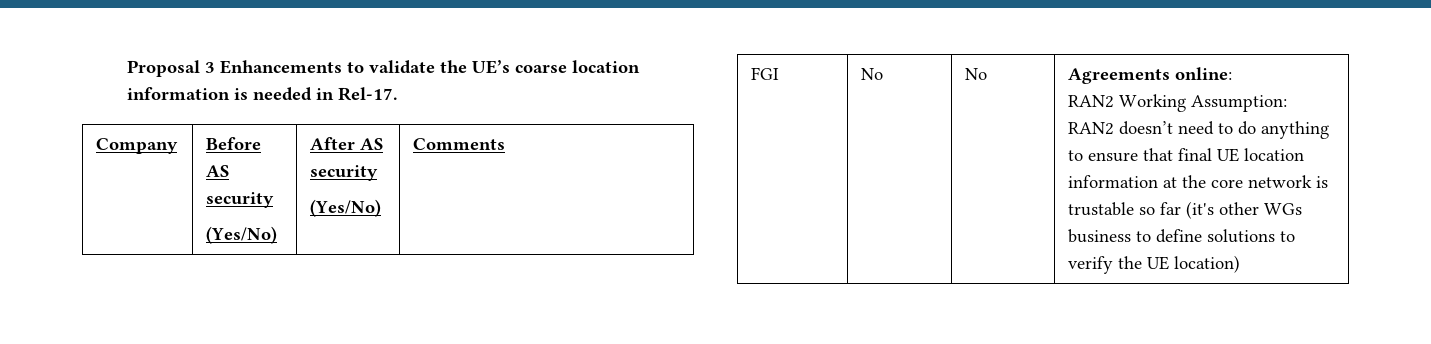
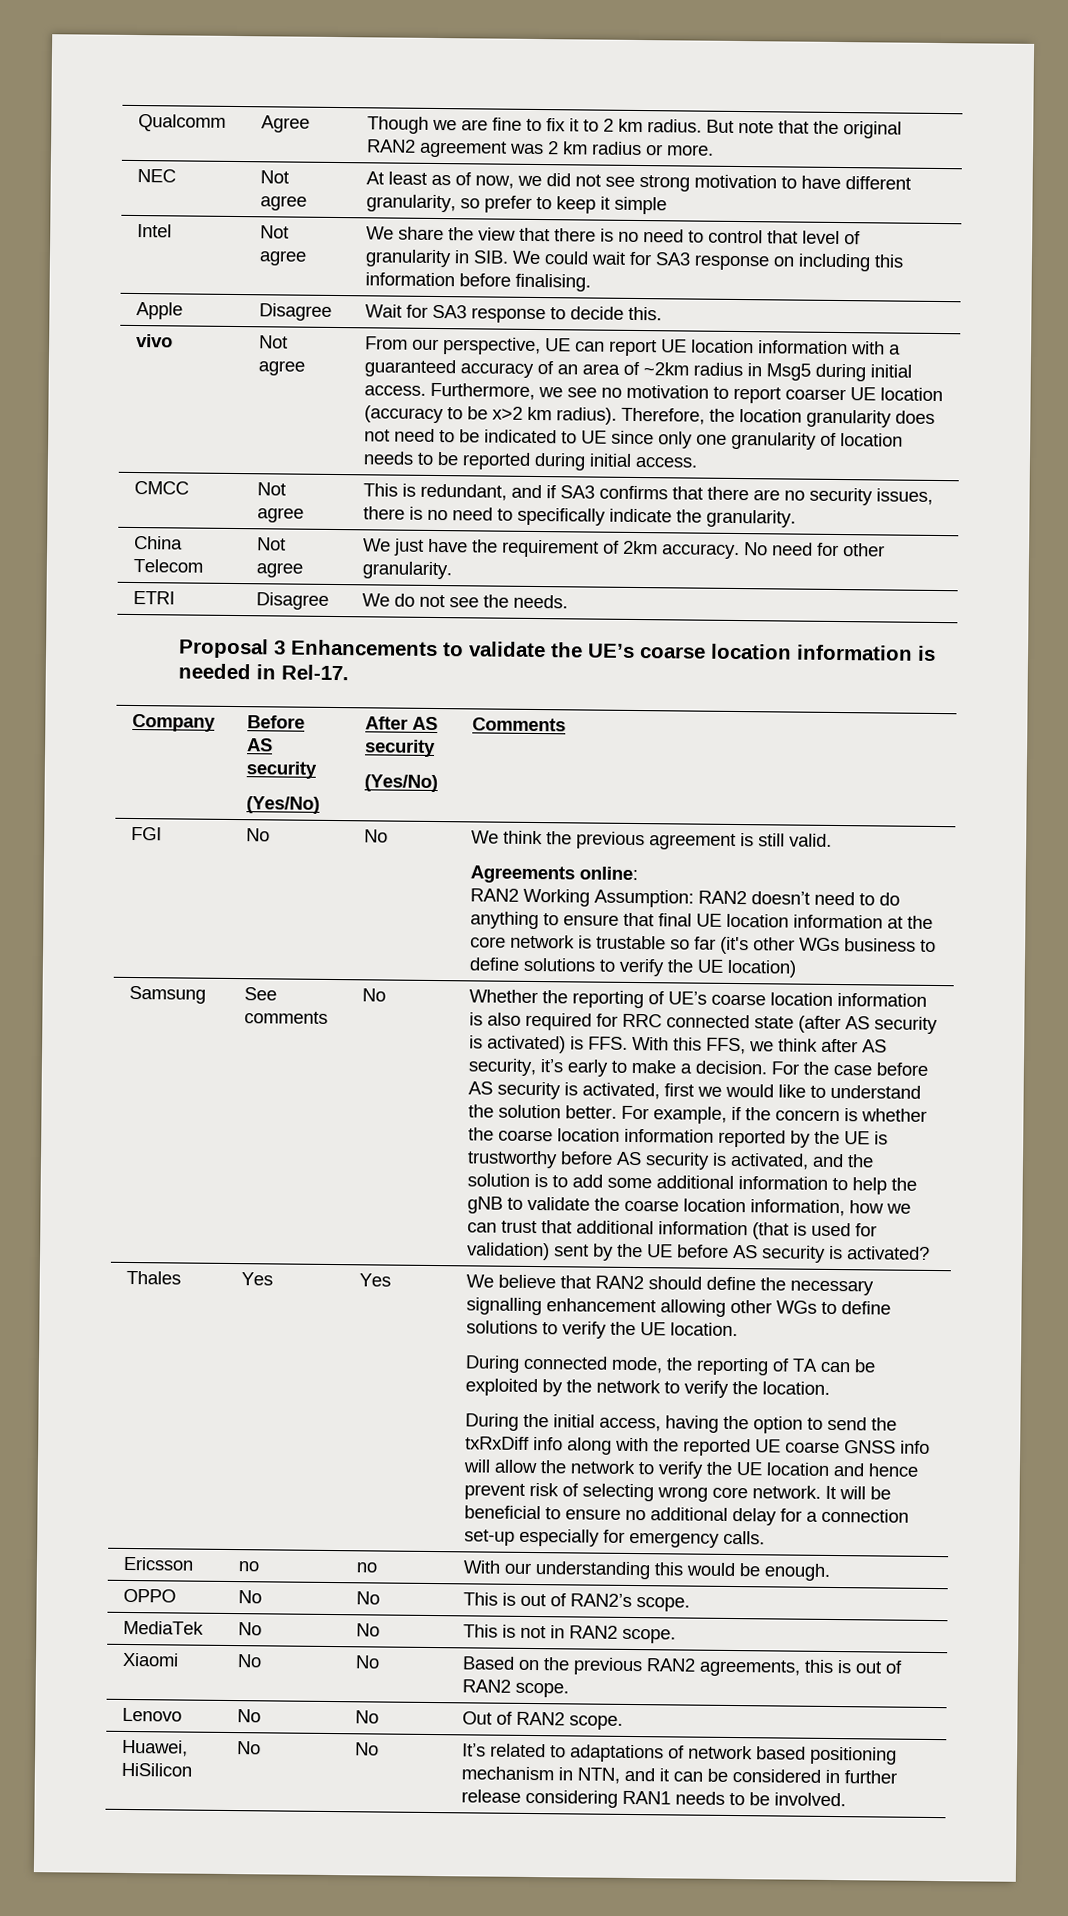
(126, 68) none -> [138,114,227,132] [261,115,311,133] [367,116,903,139] [367,139,715,158] [137,169,177,183] [260,170,290,184] [260,195,308,211] [366,171,912,192] [366,194,668,215] [137,224,173,238] [260,225,290,239] [259,250,308,266] [366,226,862,245] [365,249,905,272] [365,272,592,292] [136,302,184,320] [259,303,333,321] [365,304,663,324] [136,334,174,348] [259,335,289,349] [258,360,306,376] [365,336,902,357] [364,359,913,382] [364,382,944,404] [364,405,936,428] [364,428,904,450] [363,451,698,471] [134,481,190,495] [257,482,287,496] [257,507,305,523] [363,483,934,506] [363,506,797,528] [134,536,184,550] [133,559,204,573] [257,537,287,551] [256,562,304,578] [363,538,886,560] [362,561,453,580] [133,590,176,605] [256,592,330,610] [362,593,569,609] Qualcomm | Agree | Though we are fine to fix it to 2 km radius. But note that the original RAN2 agreement was 2 km radius or more. // NEC | Not agree | At least as of now, we did not see strong motivation to have different granularity, so prefer to keep it simple // Intel | Not agree | We share the view that there is no need to control that level of granularity in SIB. We could wait for SA3 response on including this information before finalising. // Apple | Disagree | Wait for SA3 response to decide this. // vivo | Not agree | From our perspective, UE can report UE location information with a guaranteed accuracy of an area of ~2km radius in Msg5 during initial access. Furthermore, we see no motivation to report coarser UE location (accuracy to be x>2 km radius). Therefore, the location granularity does not need to be indicated to UE since only one granularity of location needs to be reported during initial access. // CMCC | Not agree | This is redundant, and if SA3 confirms that there are no security issues, there is no need to specifically indicate the granularity. // China Telecom | Not agree | We just have the requirement of 2km accuracy. No need for other granularity. // ETRI | Disagree | We do not see the needs. //
(988, 74) none -> [471,830,833,851] We think the previous agreement is still valid. //
(1241, 264) none -> [129,985,207,1004] [244,987,278,1001] [244,1011,329,1024] [362,988,387,1002] [469,989,928,1009] [469,1012,939,1035] [469,1035,888,1055] [468,1058,929,1077] [468,1081,922,1100] [468,1104,928,1124] [468,1127,889,1148] [467,1150,875,1170] [467,1173,918,1195] [467,1196,912,1217] [467,1220,878,1240] [466,1242,931,1263] [126,1270,182,1285] [241,1272,274,1286] [359,1273,392,1287] [466,1274,875,1296] [466,1297,892,1317] [466,1320,739,1339] [465,1355,877,1376] [465,1378,831,1398] [465,1413,898,1434] [465,1436,931,1457] [463,1459,919,1479] [464,1482,892,1502] [464,1505,910,1526] [464,1528,766,1548] [123,1556,195,1571] [238,1561,260,1572] [356,1562,378,1573] [463,1560,831,1581] [123,1588,177,1603] [238,1590,263,1604] [356,1591,381,1605] [463,1592,691,1612] [123,1620,205,1635] [238,1622,263,1636] [356,1623,381,1637] [463,1624,677,1644] [122,1652,180,1667] [237,1654,263,1668] [355,1655,381,1669] [462,1656,904,1677] [462,1679,570,1698] [122,1707,183,1722] [237,1709,262,1723] [355,1710,380,1724] [462,1711,624,1730] [122,1739,189,1757] [121,1762,193,1777] [237,1741,262,1755] [355,1742,380,1756] [462,1743,898,1765] [461,1766,898,1784] [461,1789,847,1808] // Samsung | See comments | No | Whether the reporting of UE’s coarse location information is also required for RRC connected state (after AS security is activated) is FFS. With this FFS, we think after AS security, it’s early to make a decision. For the case before AS security is activated, first we would like to understand the solution better. For example, if the concern is whether the coarse location information reported by the UE is trustworthy before AS security is activated, and the solution is to add some additional information to help the gNB to validate the coarse location information, how we can trust that additional information (that is used for validation) sent by the UE before AS security is activated? // Thales | Yes | Yes | We believe that RAN2 should define the necessary signalling enhancement allowing other WGs to define solutions to verify the UE location. // During connected mode, the reporting of TA can be exploited by the network to verify the location. // During the initial access, having the option to send the txRxDiff info along with the reported UE coarse GNSS info will allow the network to verify the UE location and hence prevent risk of selecting wrong core network. It will be beneficial to ensure no additional delay for a connection set-up especially for emergency calls. // Ericsson | no | no | With our understanding this would be enough. // OPPO | No | No | This is out of RAN2’s scope. // MediaTek | No | No | This is not in RAN2 scope. // Xiaomi | No | No | Based on the previous RAN2 agreements, this is out of RAN2 scope. // Lenovo | No | No | Out of RAN2 scope. // Huawei, HiSilicon | No | No | It’s related to adaptations of network based positioning mechanism in NTN, and it can be considered in further release considering RAN1 needs to be involved.

